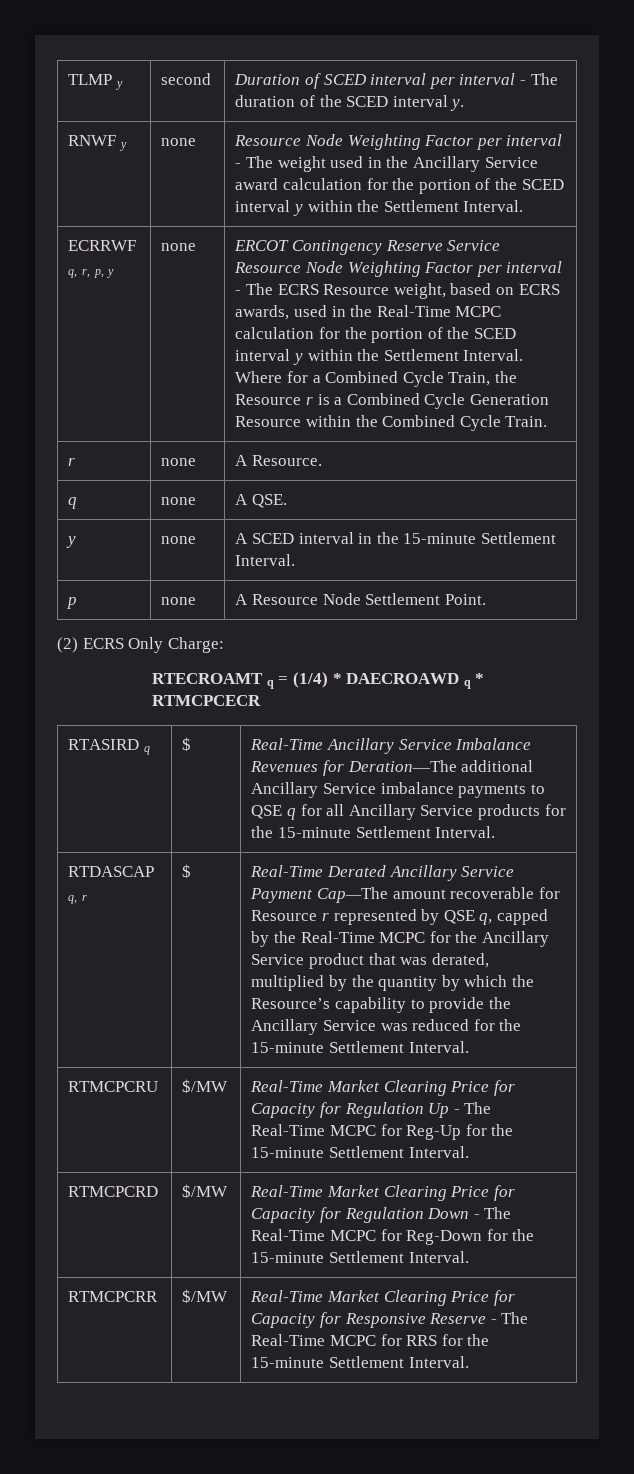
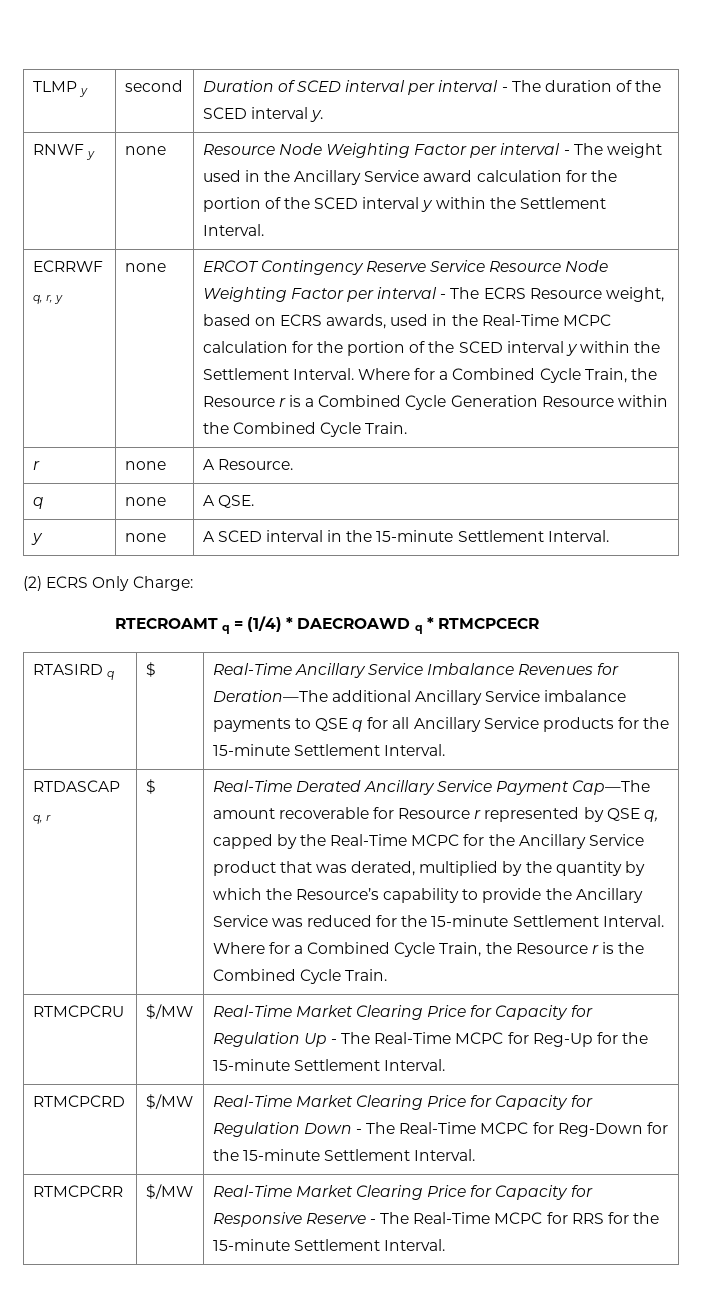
[93,269,104,278] p, -> (52, 299) none
[67,597,78,609] [161,597,197,605] [235,593,486,605] // p | none | A Resource Node Settlement Point. -> (609, 536) none
(469, 1047) none -> [212,942,645,957] [212,969,387,984] Where for a Combined Cycle Train, the Resource r is the Combined Cycle Train.

